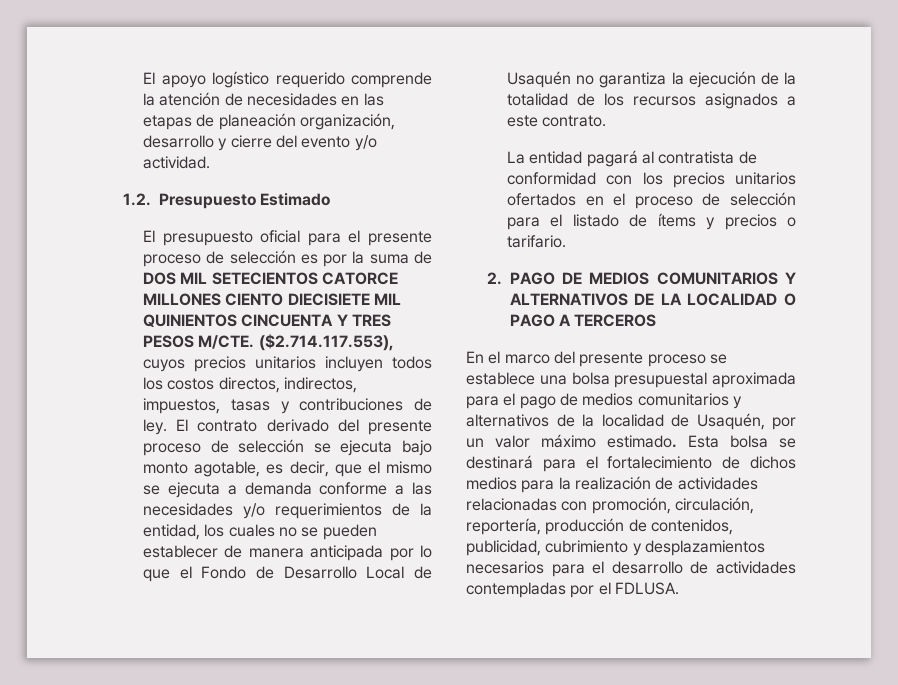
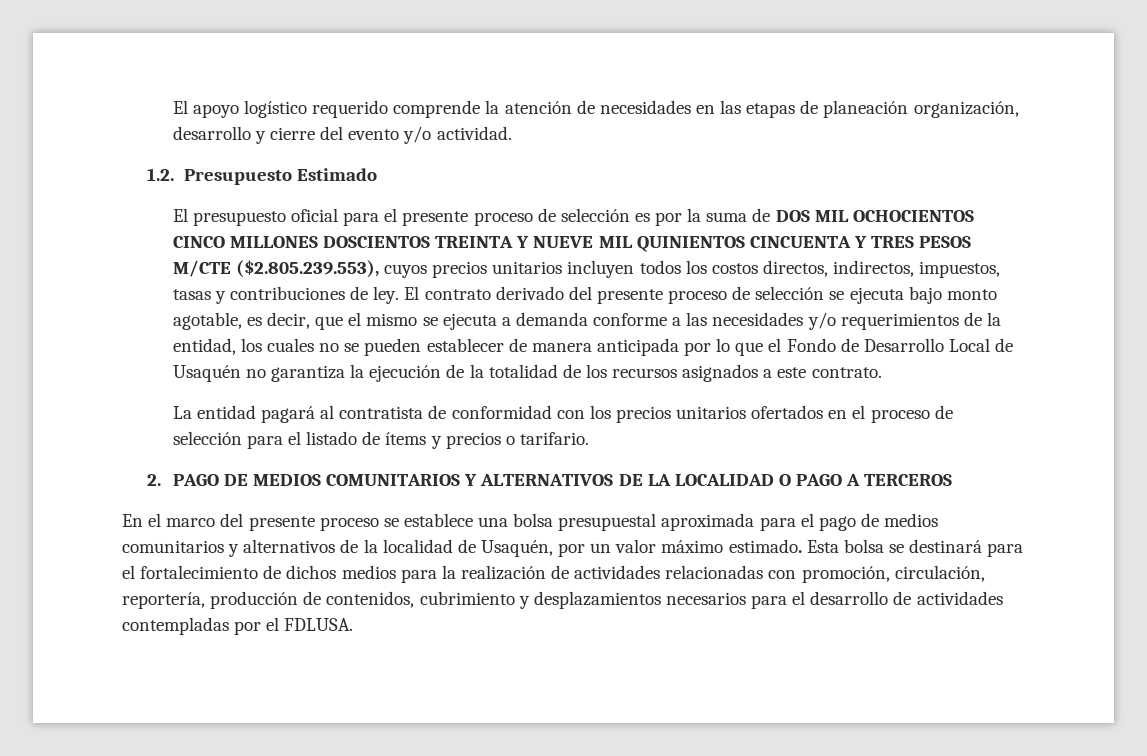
[211,272,399,285] [143,293,370,306] SETECIENTOS CATORCE MILLONES CIENTO DIECISIETE -> [852,210,974,222] [172,236,594,248] OCHOCIENTOS CINCO MILLONES DOSCIENTOS TREINTA Y NUEVE
[198,334,394,351] M/CTE. ($2.714.117.553), -> [172,260,379,278] M/CTE ($2.805.239.553),
[466,540,541,556] publicidad, -> (415, 599) none

